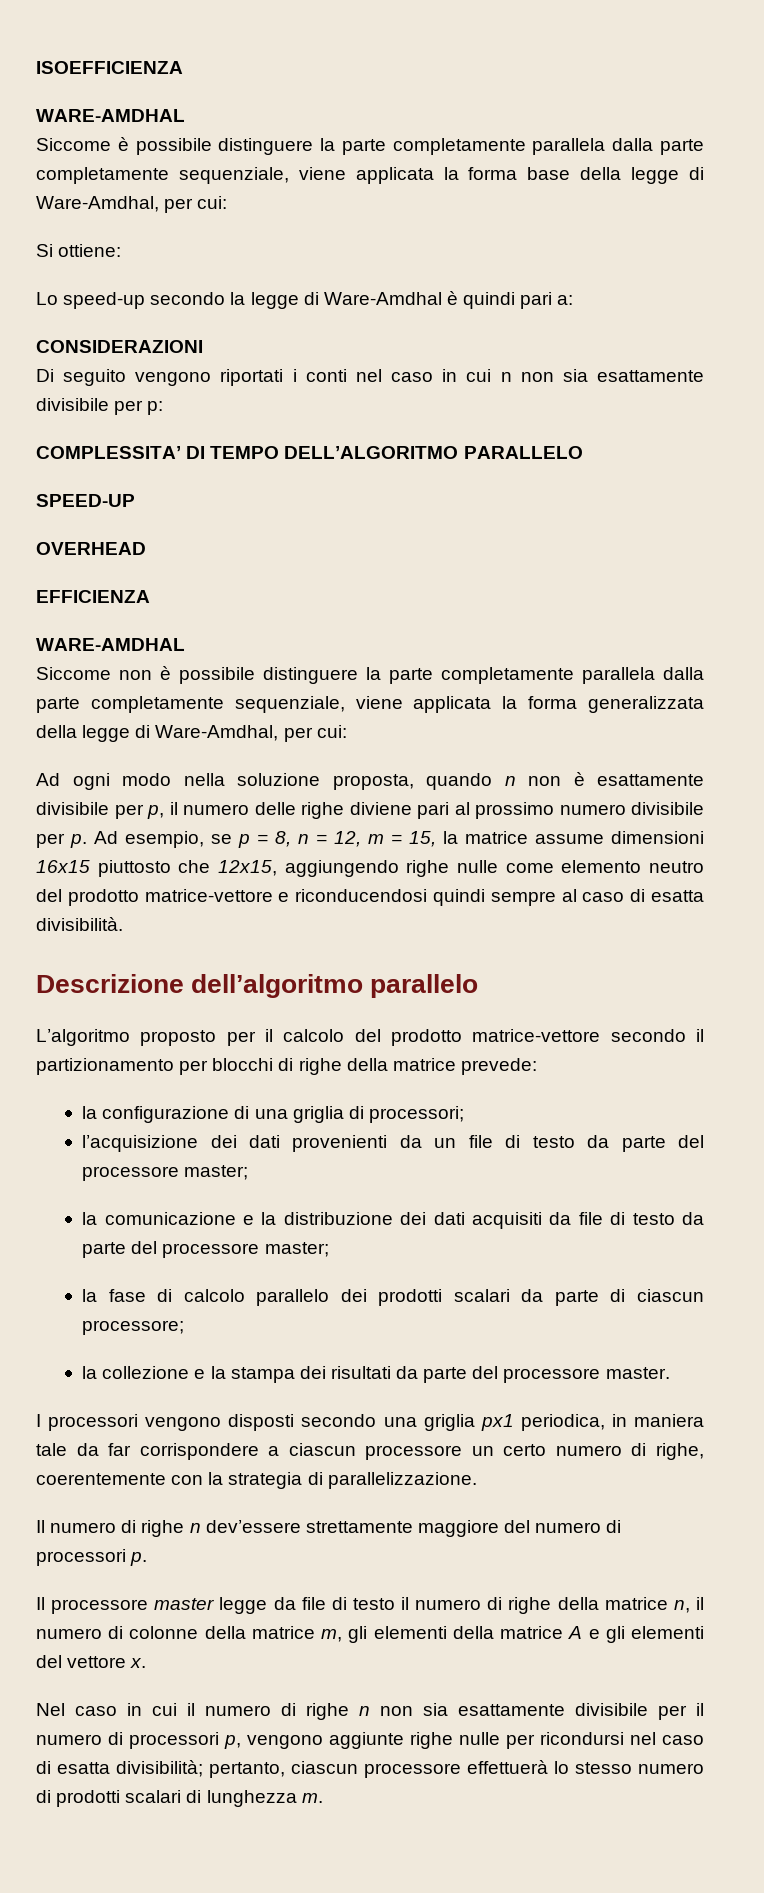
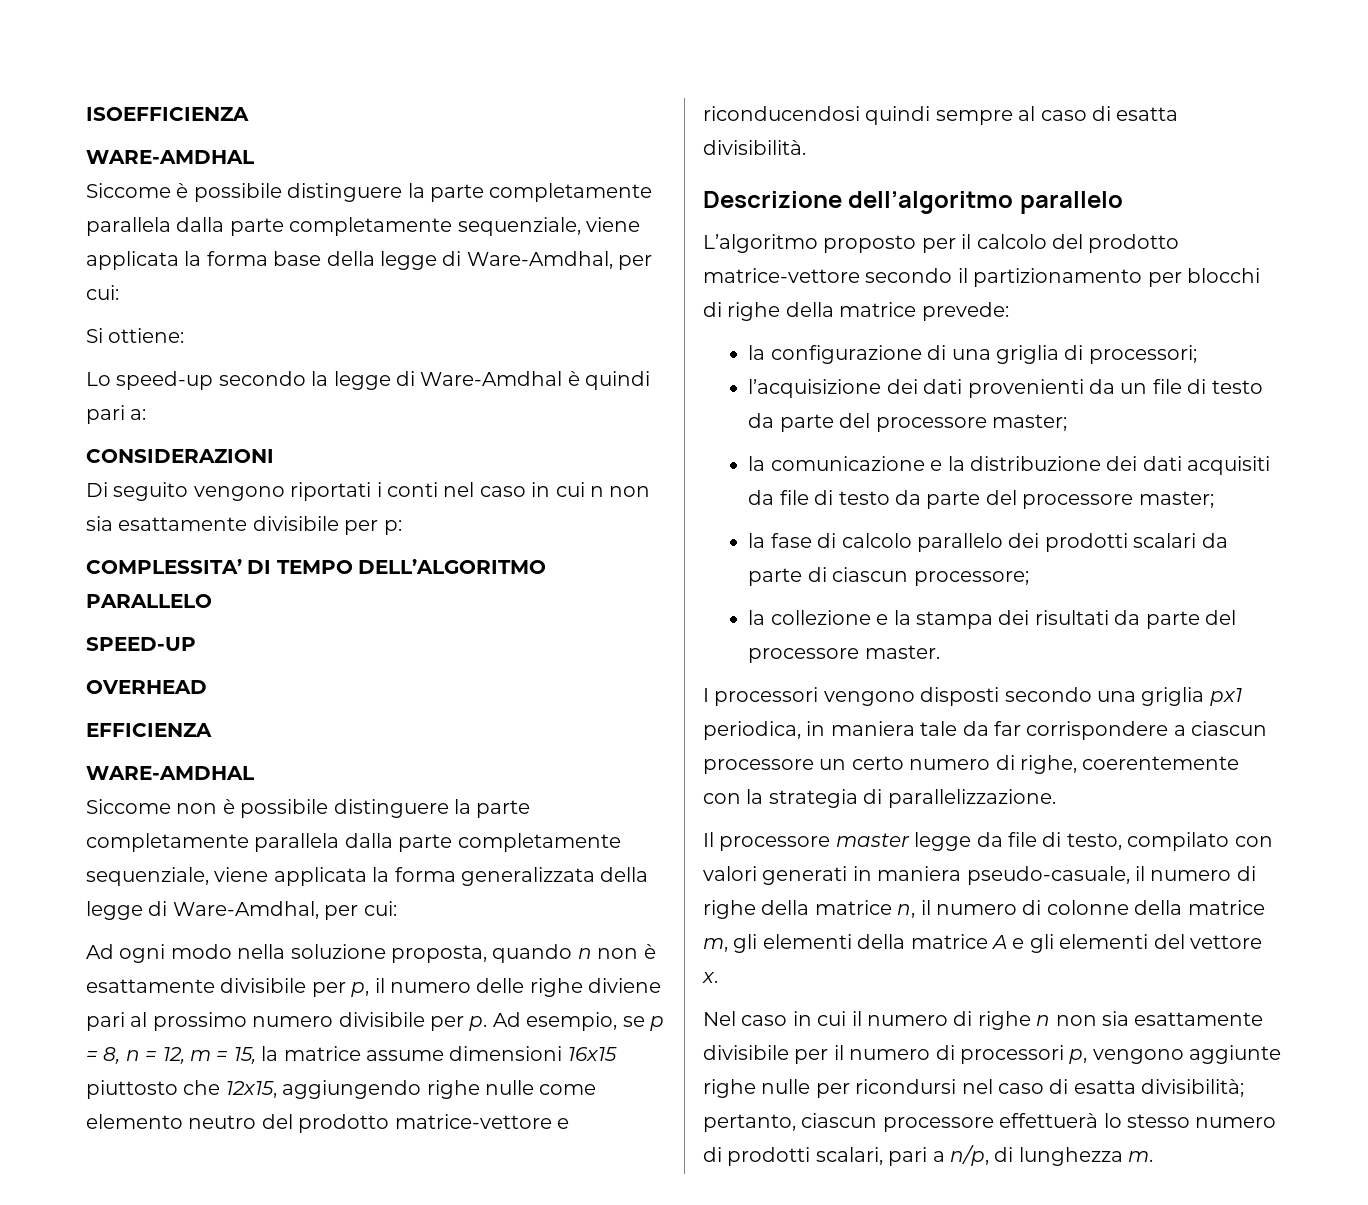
[36,1520,622,1537] [36,1549,148,1566] // Il numero di righe n dev’essere strettamente maggiore del numero di processori p. -> (1056, 798) none
[352,1598,395,1610] testo -> [1066,832,1273,851] [703,866,1130,885] testo, compilato con valori generati in maniera pseudo-casuale,
[125,1790,182,1803] scalari -> [815,1145,989,1166] scalari, pari a n/p,

